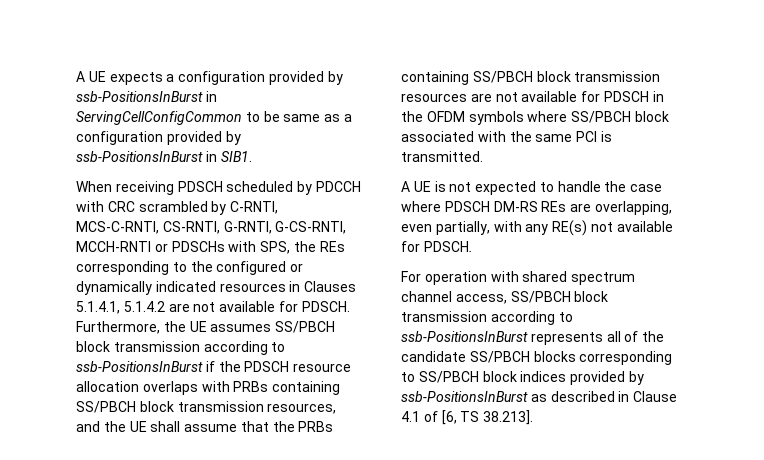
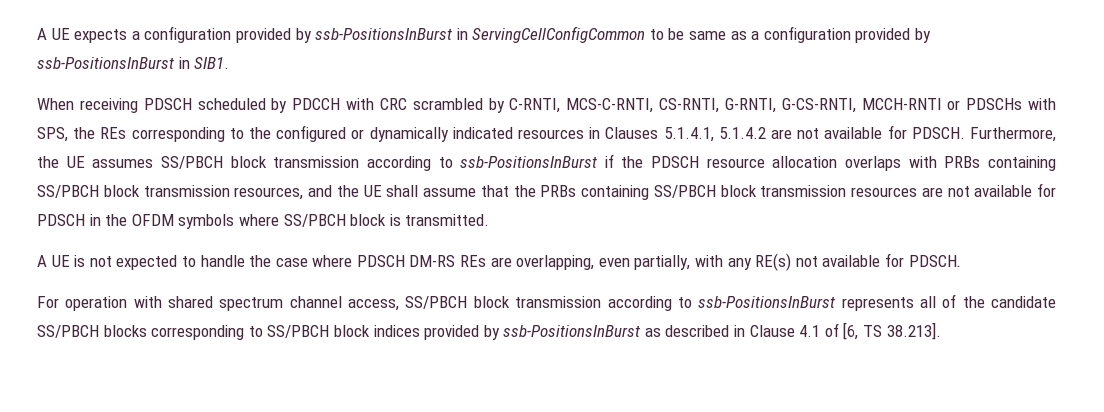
[401,131,598,142] associated with the same PCI -> (387, 220) none

